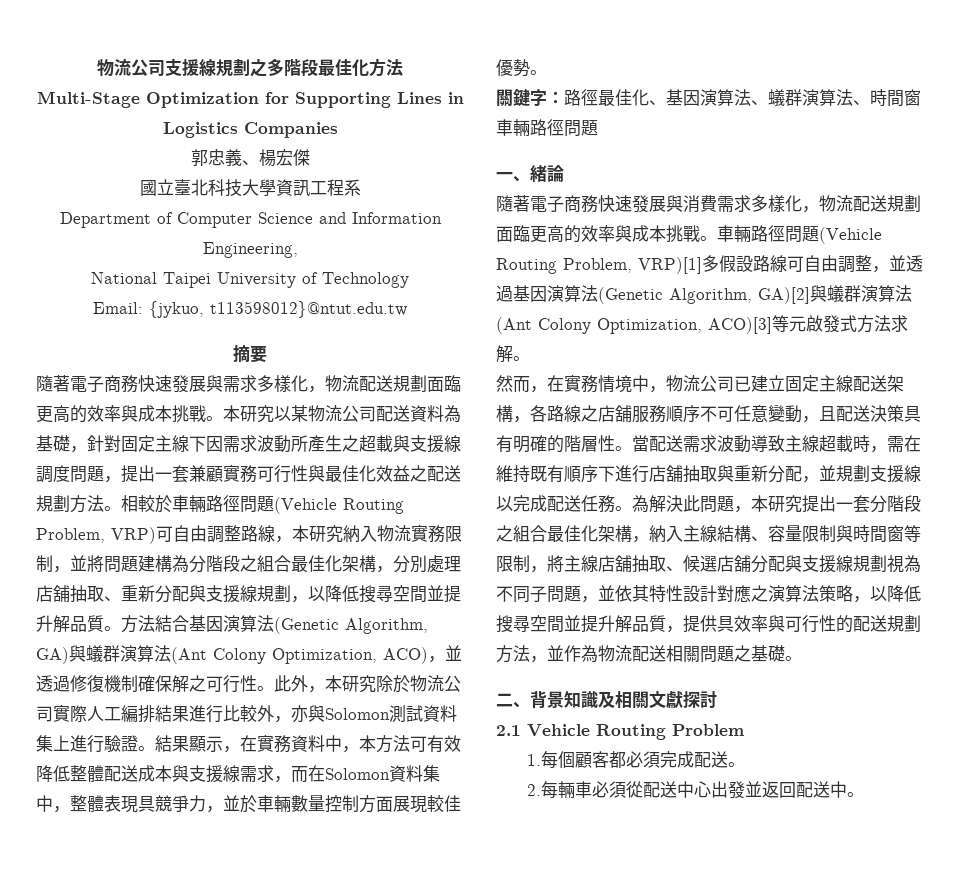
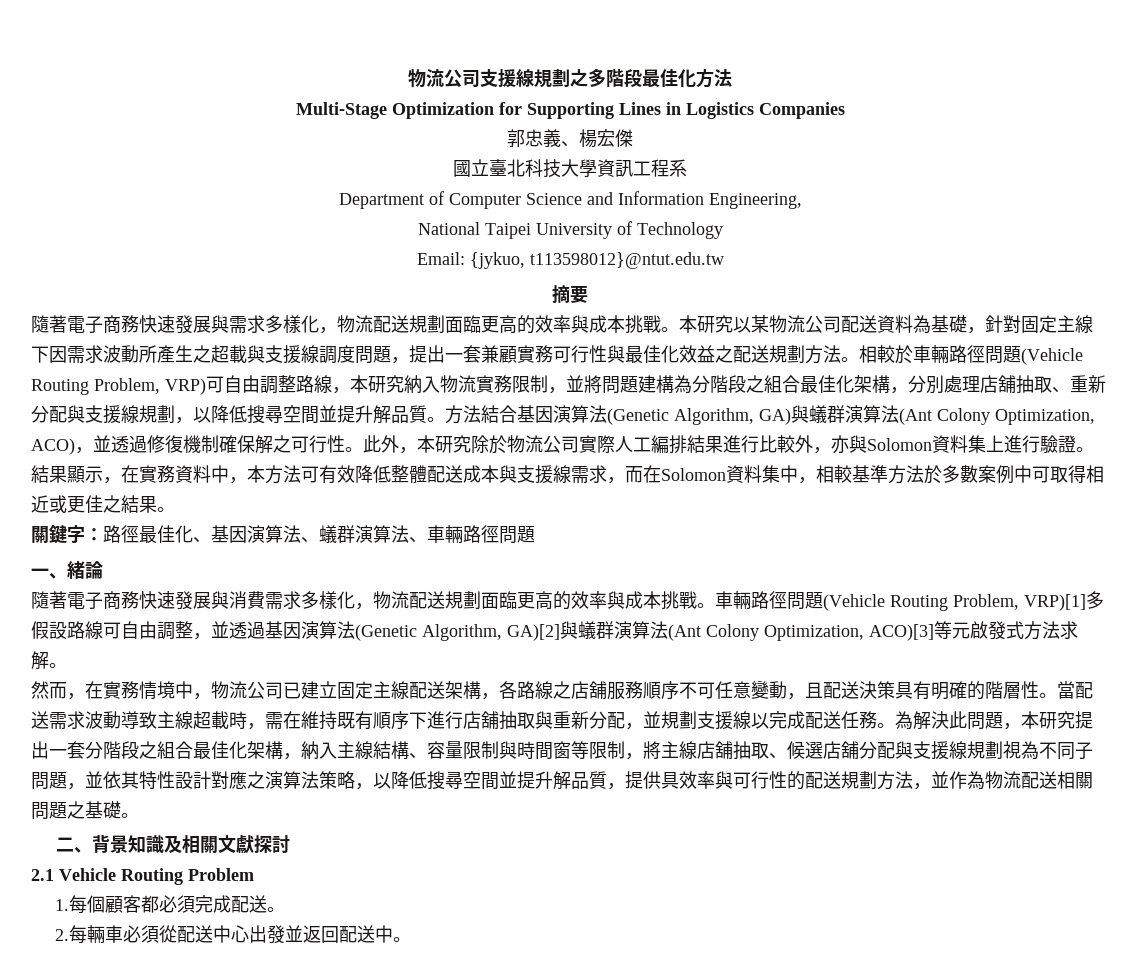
[389,705,423,723] 測試 -> (932, 444) none
[70,795,461,813] [496,59,530,77] 整體表現具競爭力，並於車輛數量控制方面展現較佳優勢 -> [816,465,1104,484] [31,495,157,513] 相較基準方法於多數案例中可取得相近或更佳之結果
[870,89,921,107] 時間窗 -> (427, 540) none

